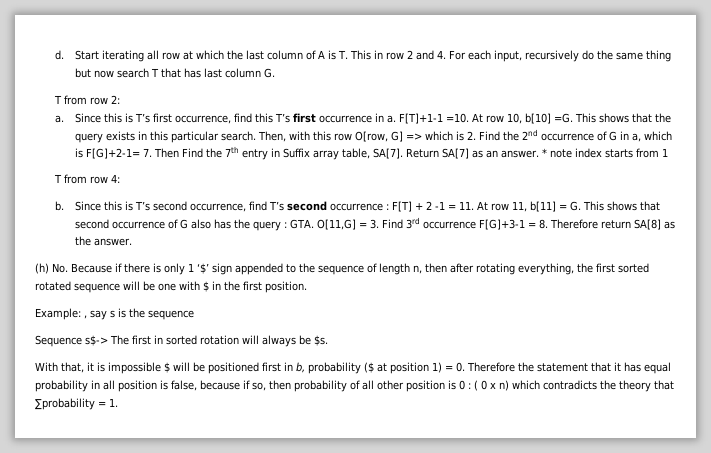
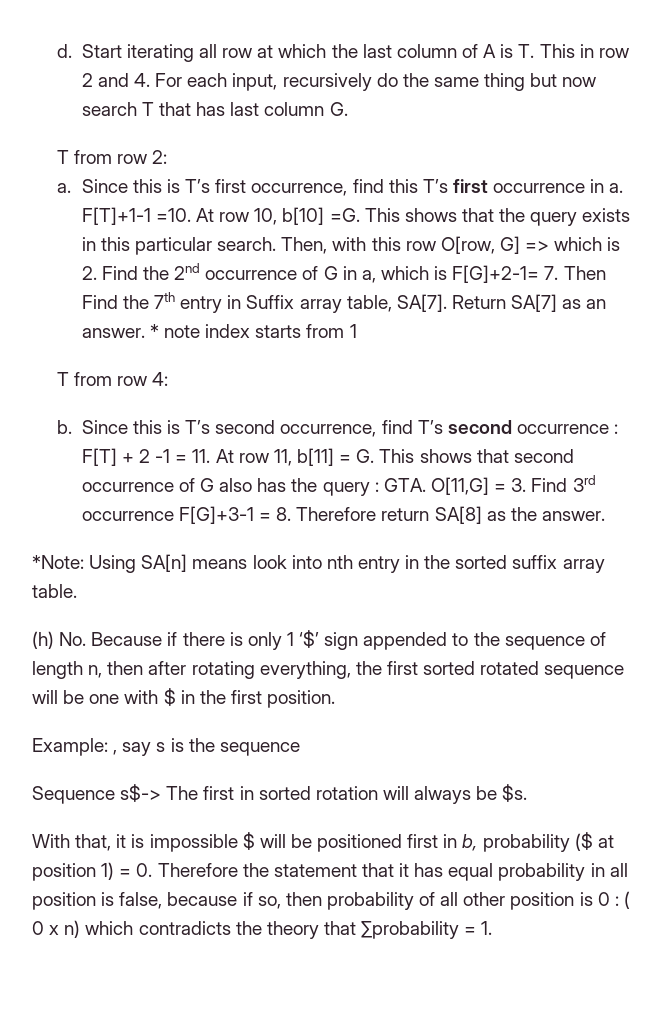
(133, 242) none -> [32,554,605,573] [32,584,77,598] // *Note: Using SA[n] means look into nth entry in the sorted suffix array table.

